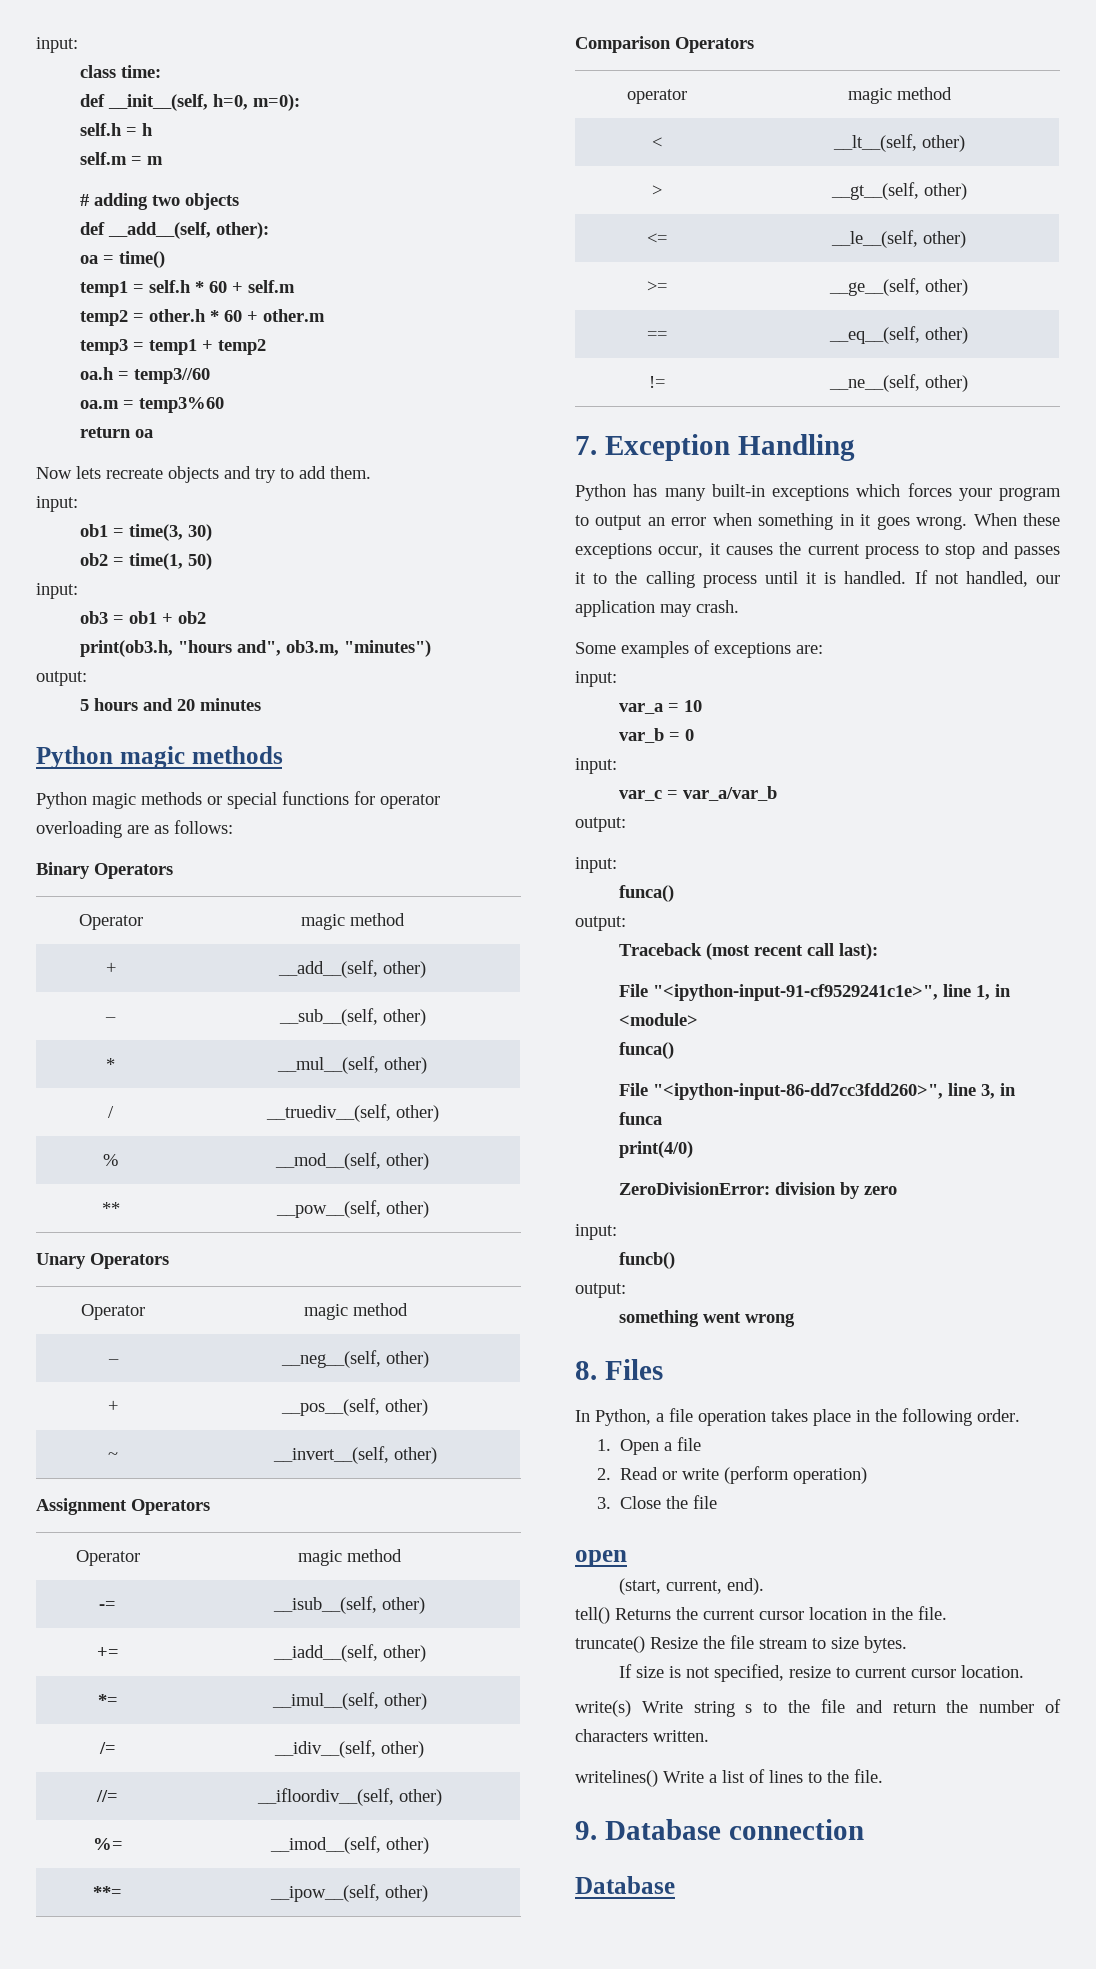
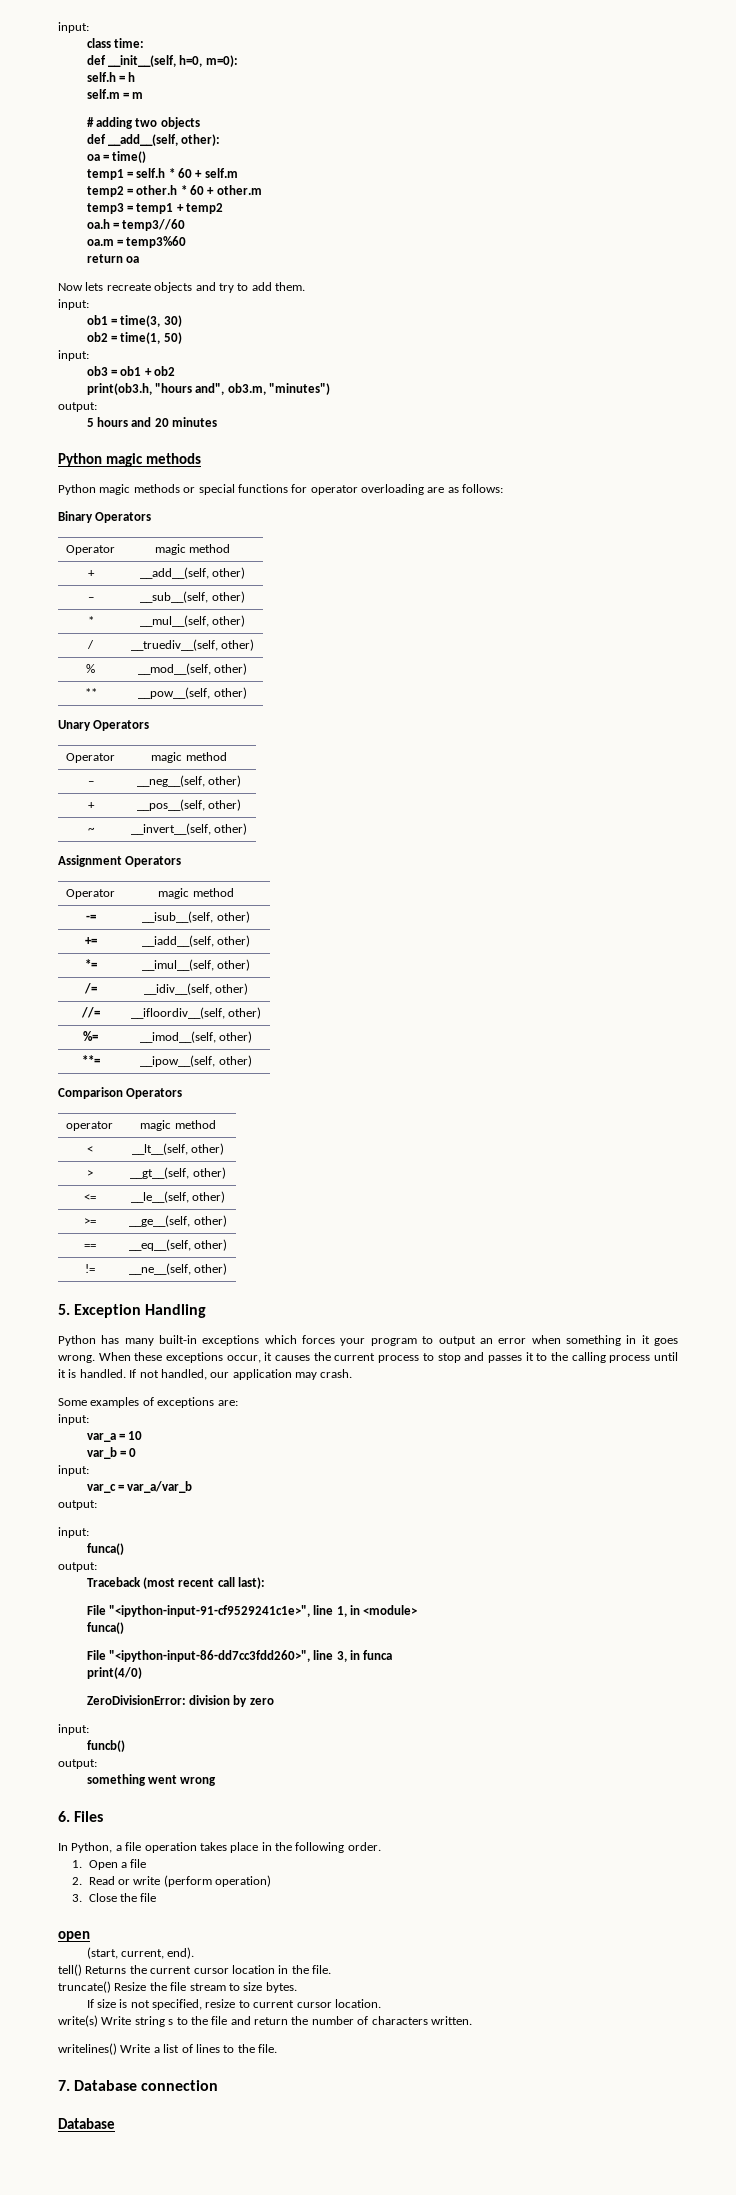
[575,436,597,455] 7. -> [58,1304,70,1315] 5.
[575,1361,597,1380] 8. -> [58,1811,70,1822] 6.
[575,1821,597,1840] 9. -> [58,2080,70,2091] 7.

